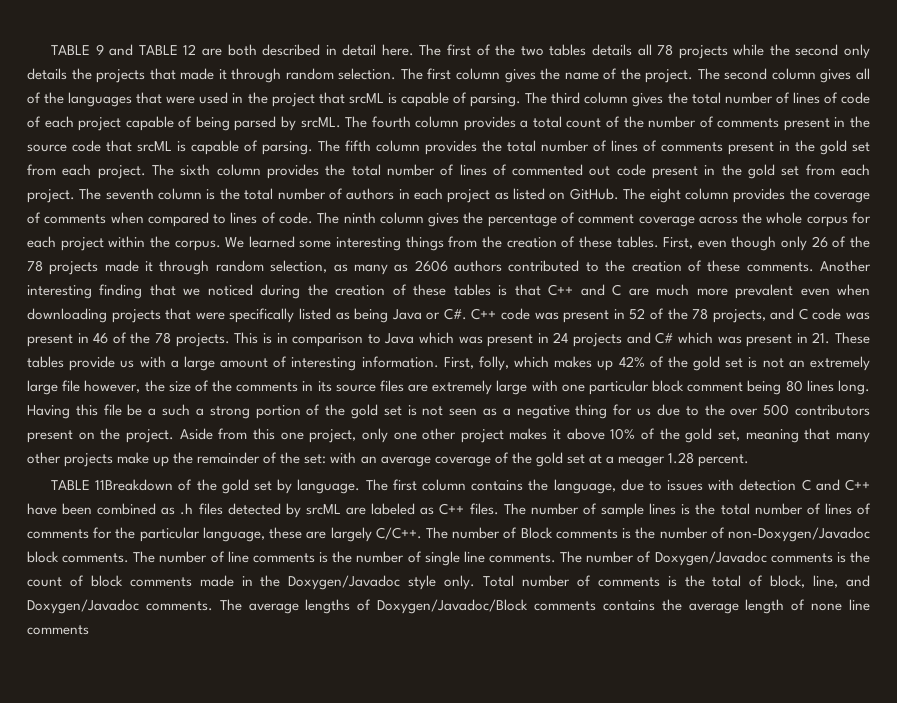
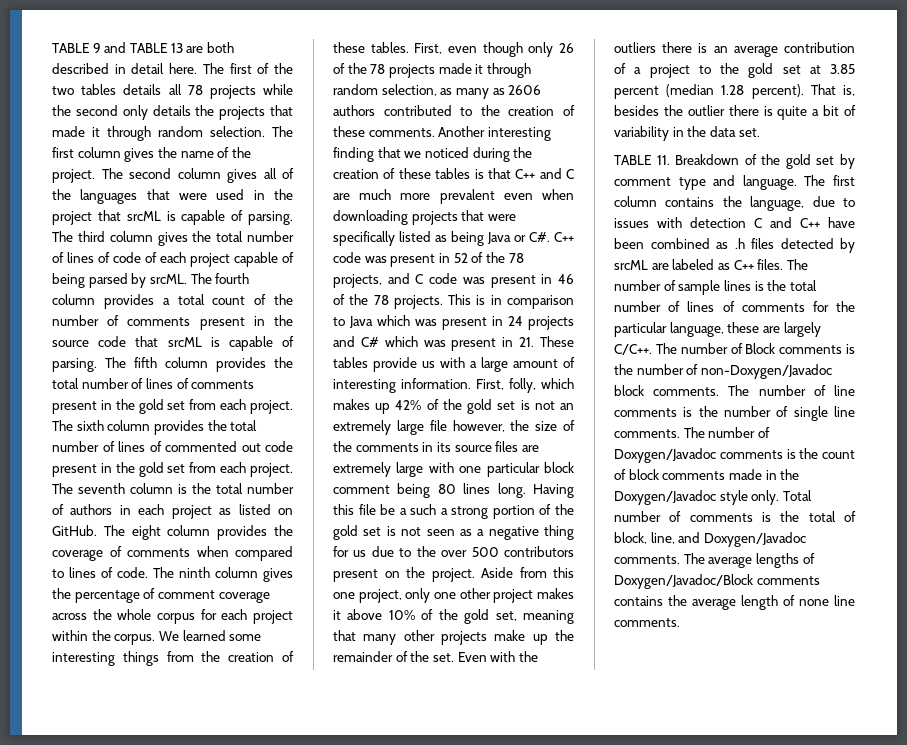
[183,44,197,55] 12 -> [170,43,183,53] 13
[304,452,750,467] [51,479,174,491] set: with an average coverage of the gold set at a meager 1.28 percent. // TABLE 11Breakdown -> [432,651,538,662] [614,42,855,57] [614,63,855,78] [614,84,855,99] [614,105,856,120] [614,126,760,141] [614,154,740,165] set. Even with the outliers there is an average contribution of a project to the gold set at 3.85 percent (median 1.28 percent). That is, besides the outlier there is quite a bit of variability in the data set. // TABLE 11. Breakdown
(293, 486) none -> [614,175,736,190] comment type and
[27,625,89,635] comments -> [614,618,680,627] comments.

